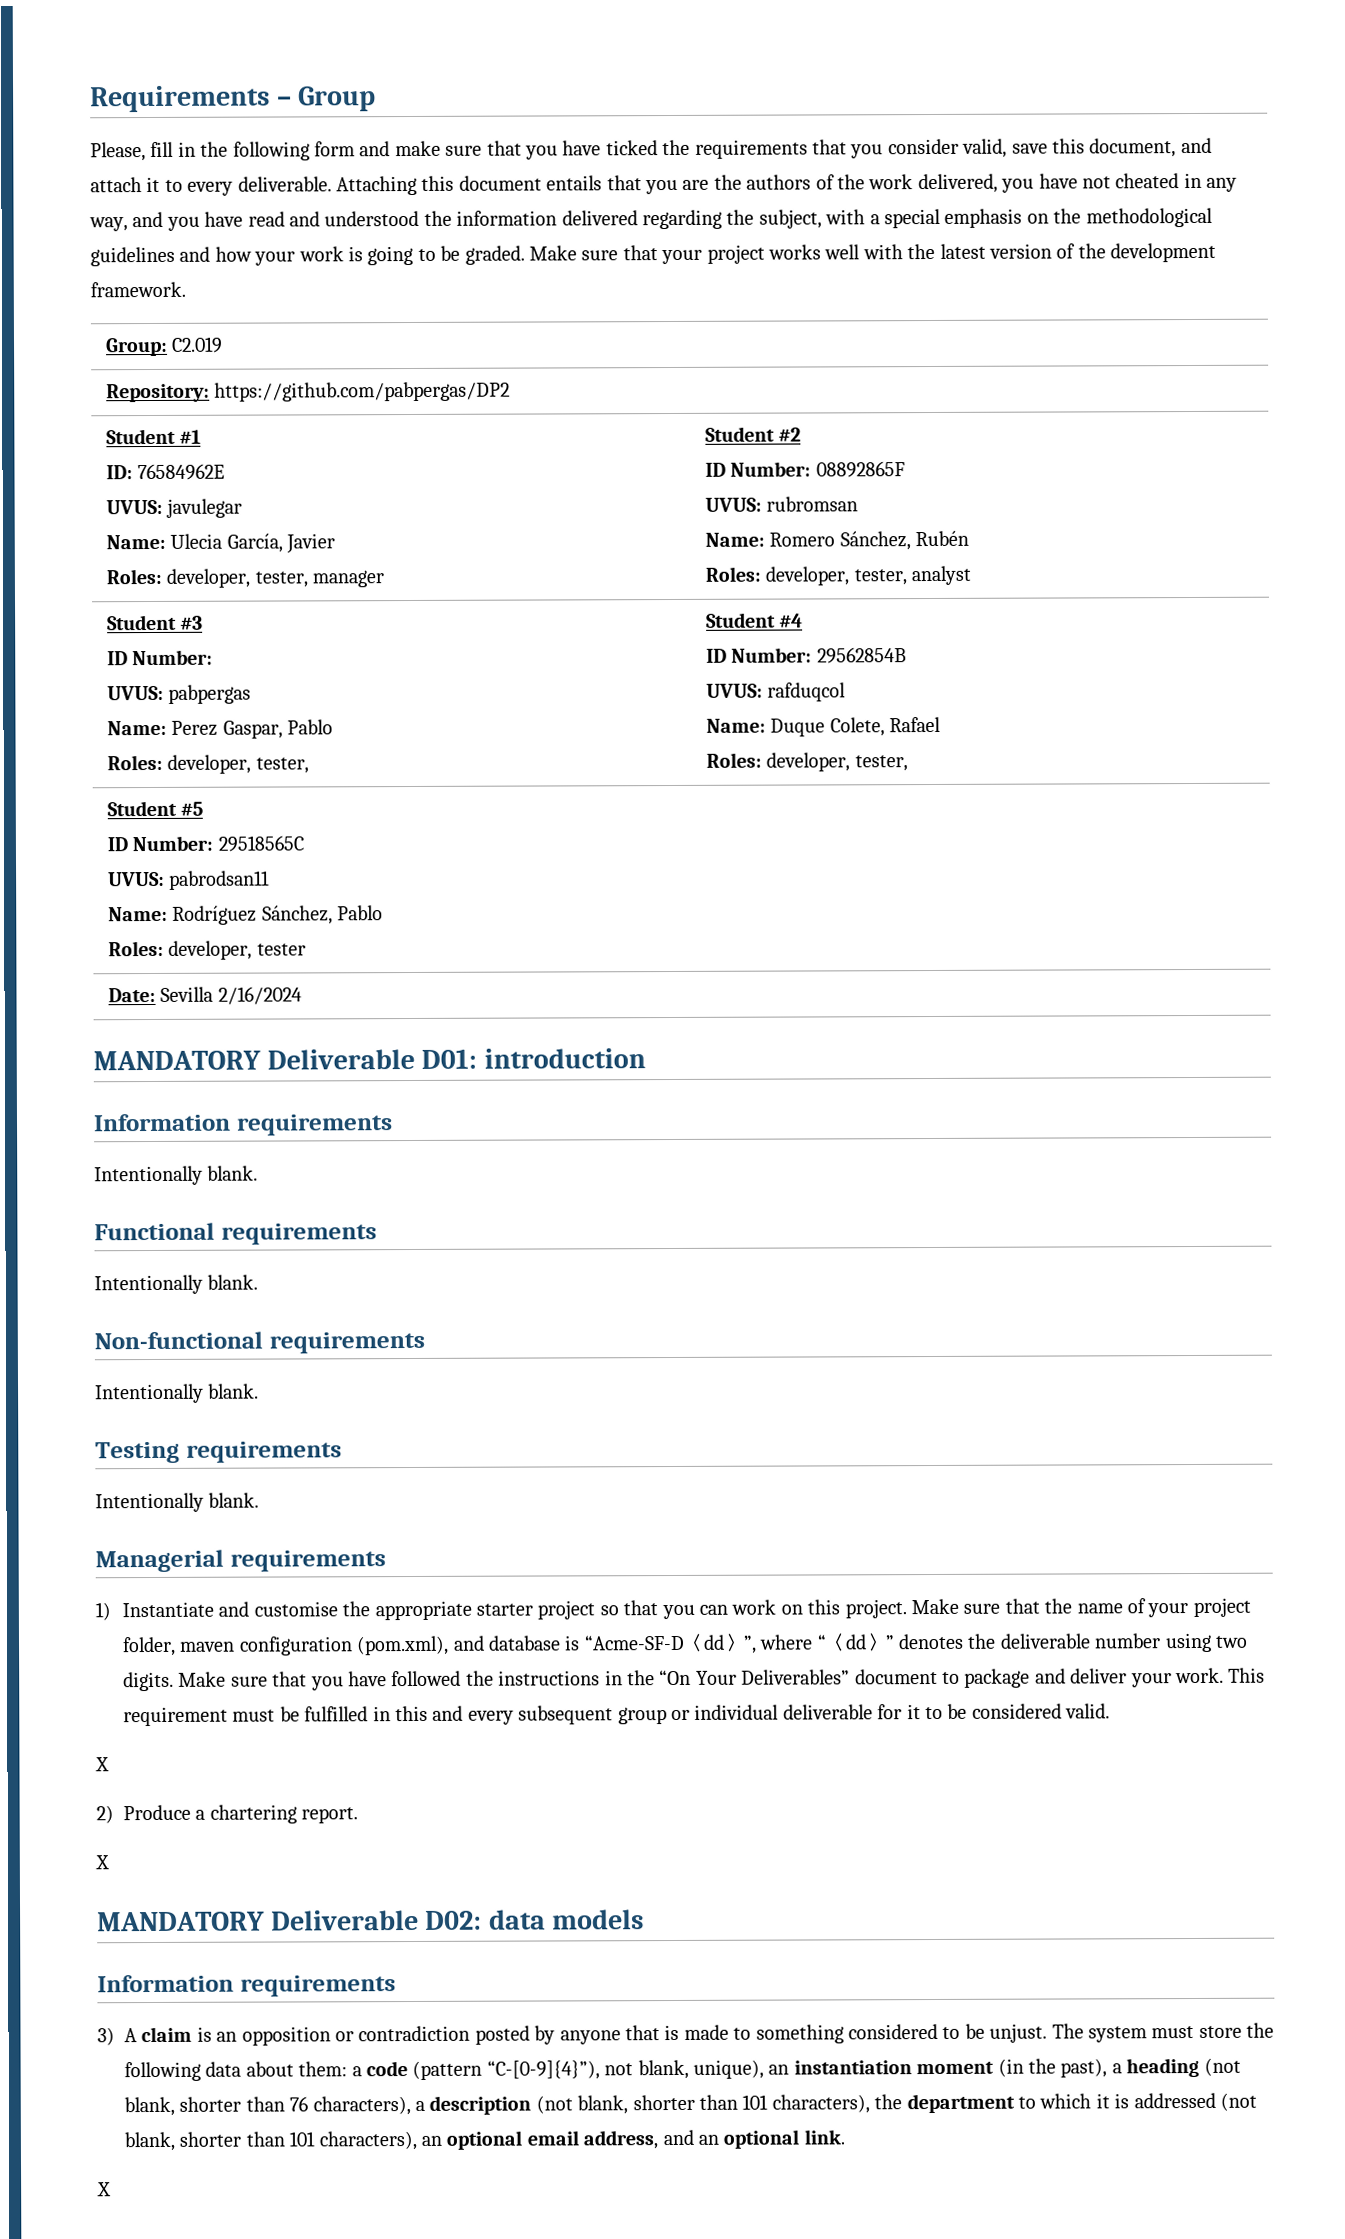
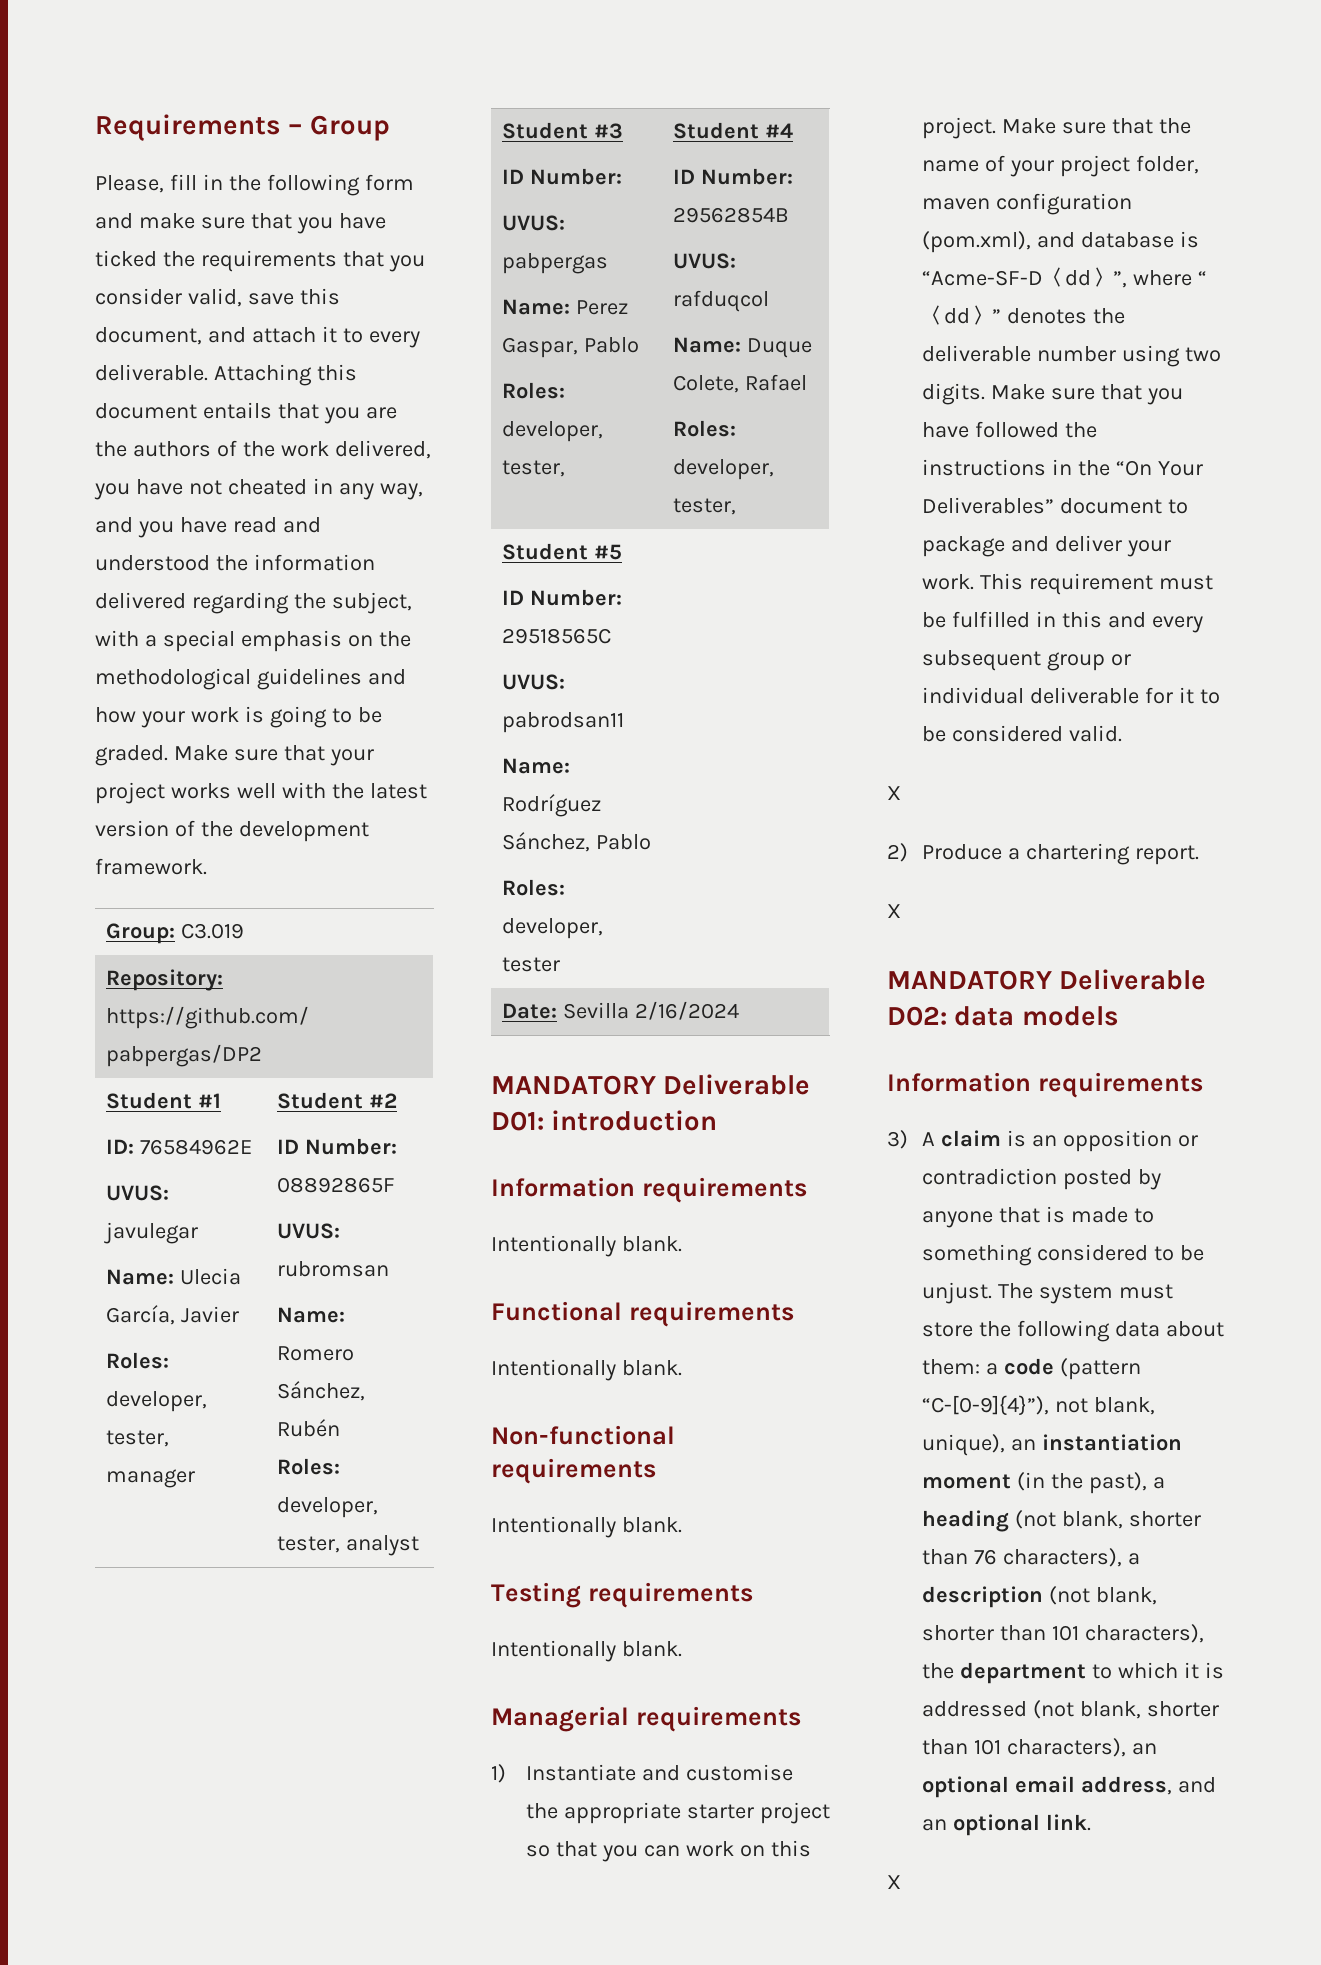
[171,336,224,353] C2.019 -> [181,923,245,939] C3.019

